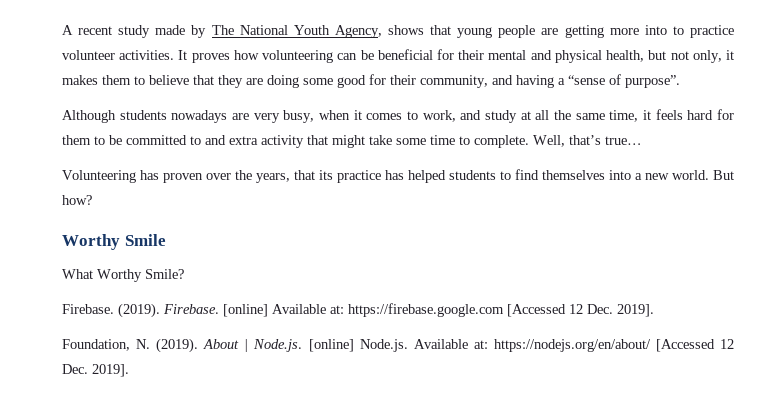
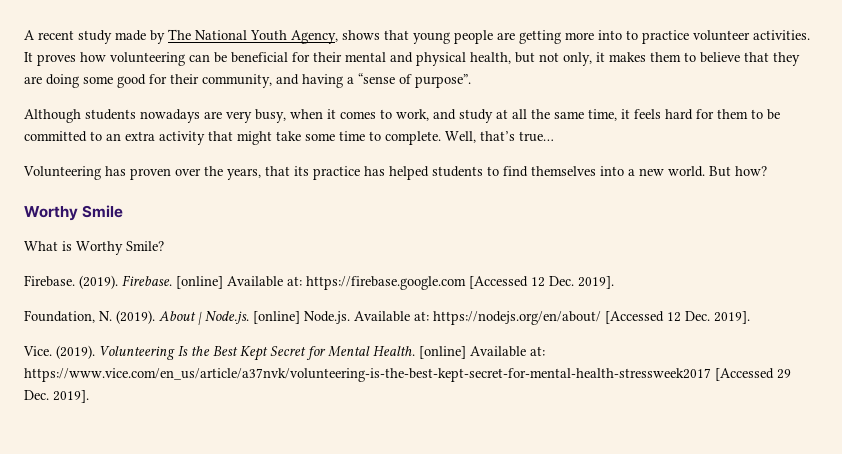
[205,135,226,145] and -> [106,133,121,141] an
(93, 274) none -> [62,241,72,251] is
(129, 370) none -> [23,345,545,361] [24,368,791,382] [24,390,89,403] // Vice. (2019). Volunteering Is the Best Kept Secret for Mental Health. [online] Available at: https://www.vice.com/en_us/article/a37nvk/volunteering-is-the-best-kept-secret-for-mental-health-stressweek2017 [Accessed 29 Dec. 2019].

